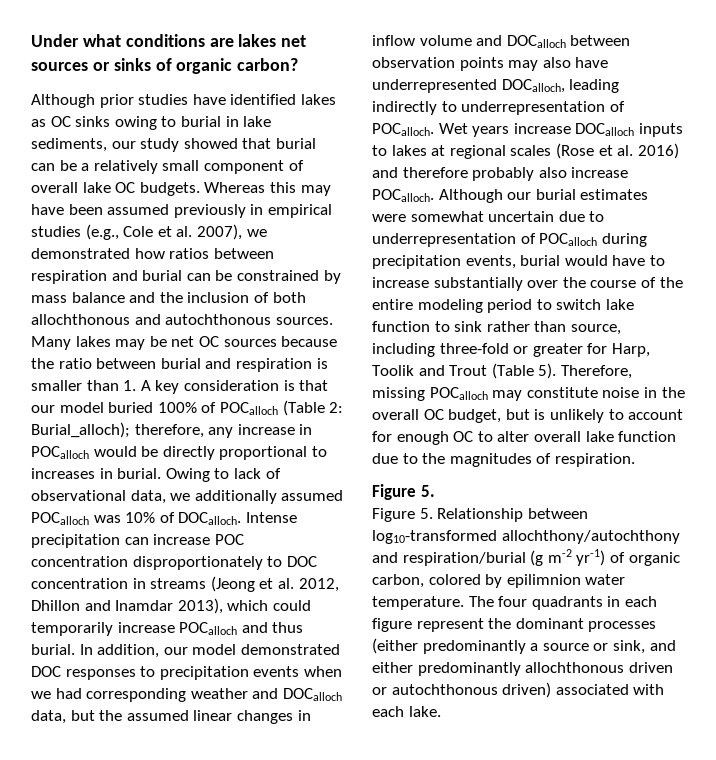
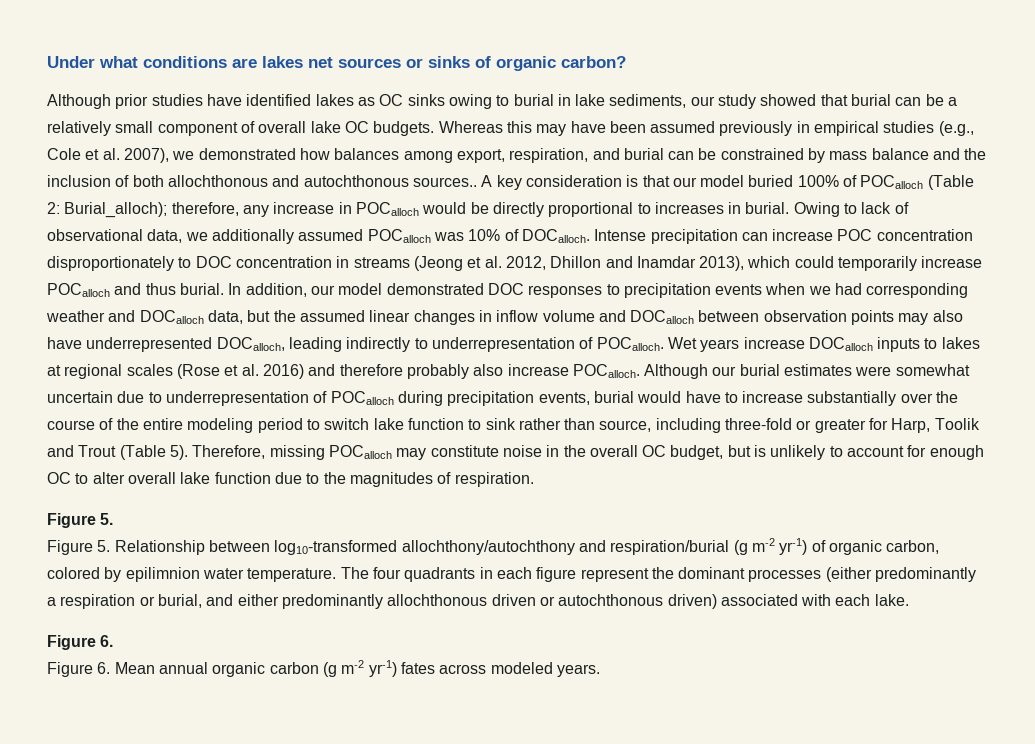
[169,248,274,259] [31,270,107,284] ratios between respiration -> [334,148,589,163] balances among export, respiration,
[275,317,333,325] [31,336,338,350] [31,358,328,372] [31,380,137,391] sources. Many lakes may be net OC sources because the ratio between burial and respiration is smaller than 1. -> [412,177,477,187] sources..
[542,640,645,654] source or sink, -> [60,594,202,609] respiration or burial,
(441, 711) none -> [47,635,114,650] [47,660,600,677] // Figure 6. // Figure 6. Mean annual organic carbon (g m-2 yr-1) fates across modeled years.

